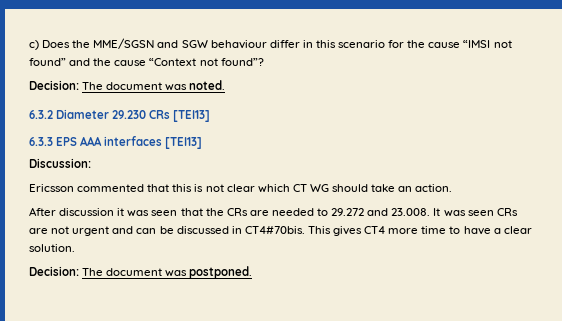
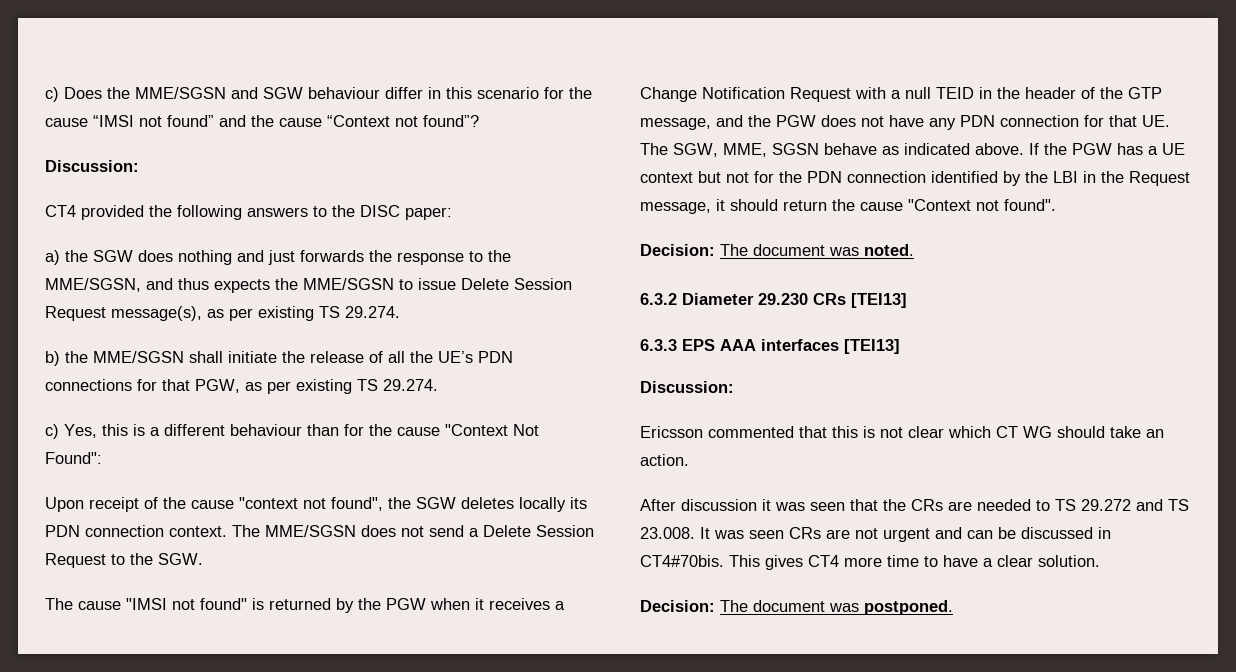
(264, 62) none -> [45,160,139,172] [45,205,452,220] [45,250,511,265] [45,278,572,293] [45,306,400,321] [45,351,513,366] [45,379,438,394] [45,424,539,439] [45,452,102,464] [45,497,587,512] [45,525,594,537] [45,553,203,568] [45,598,565,613] [640,87,1162,102] [640,115,1170,130] [640,143,1185,157] [640,171,1190,186] [640,199,1056,214] // Discussion: // CT4 provided the following answers to the DISC paper: // a) the SGW does nothing and just forwards the response to the MME/SGSN, and thus expects the MME/SGSN to issue Delete Session Request message(s), as per existing TS 29.274. // b) the MME/SGSN shall initiate the release of all the UE’s PDN connections for that PGW, as per existing TS 29.274. // c) Yes, this is a different behaviour than for the cause "Context Not Found": // Upon receipt of the cause "context not found", the SGW deletes locally its PDN connection context. The MME/SGSN does not send a Delete Session Request to the SGW. // The cause "IMSI not found" is returned by the PGW when it receives a Change Notification Request with a null TEID in the header of the GTP message, and the PGW does not have any PDN connection for that UE. The SGW, MME, SGSN behave as indicated above. If the PGW has a UE context but not for the PDN connection identified by the LBI in the Request message, it should return the cause "Context not found".
(329, 212) none -> [1055,499,1076,511] TS
(389, 212) none -> [1168,499,1189,511] TS

